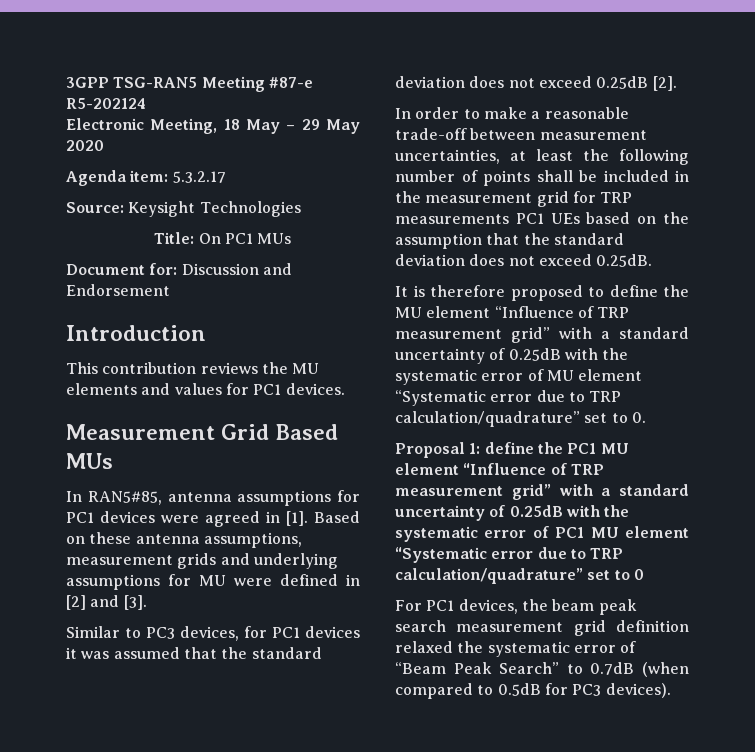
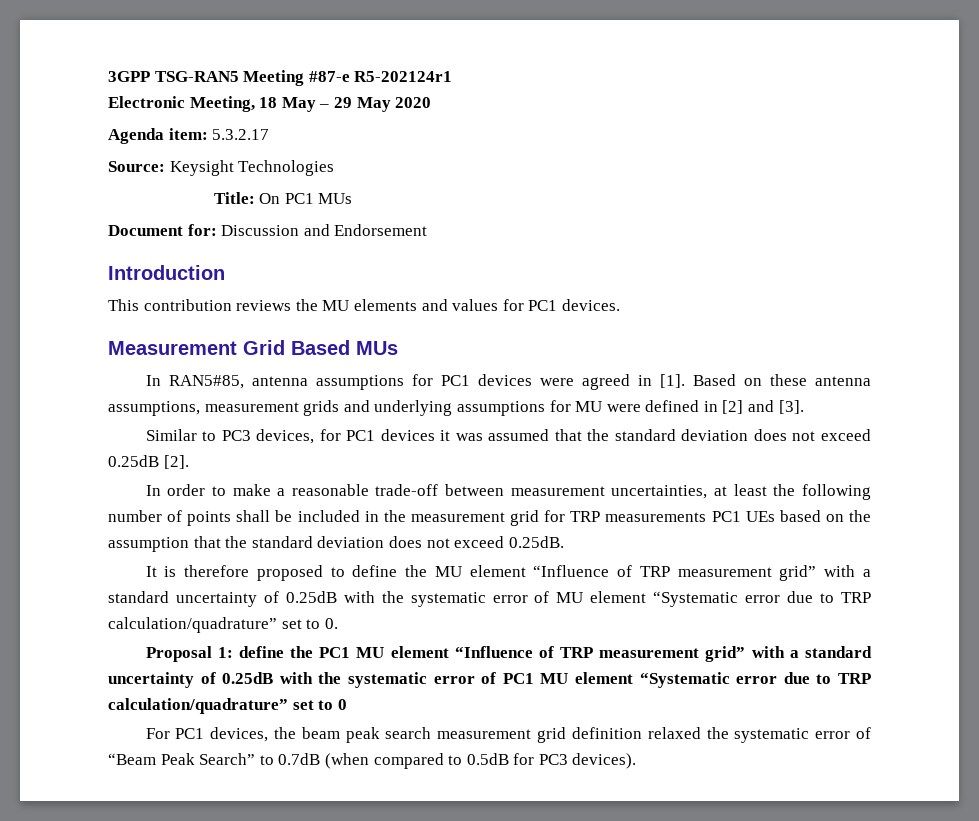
[66,98,146,109] R5-202124 -> [354,71,453,82] R5-202124r1

